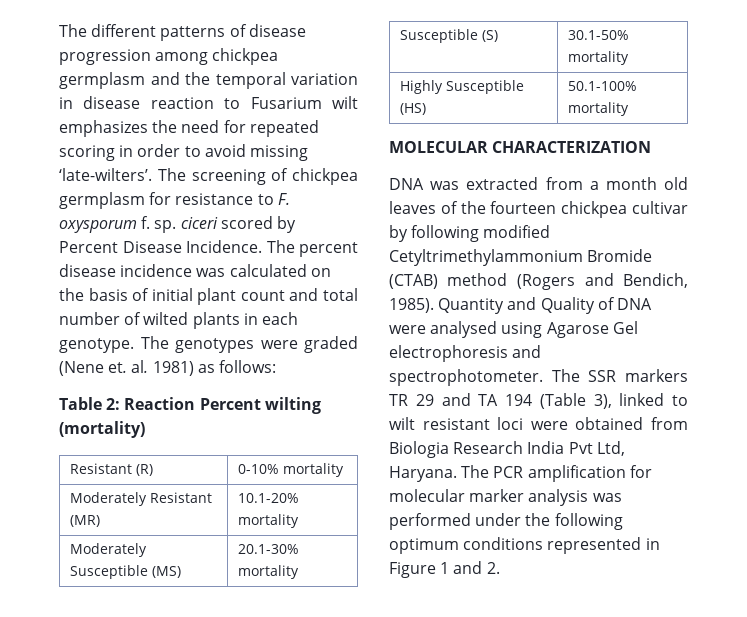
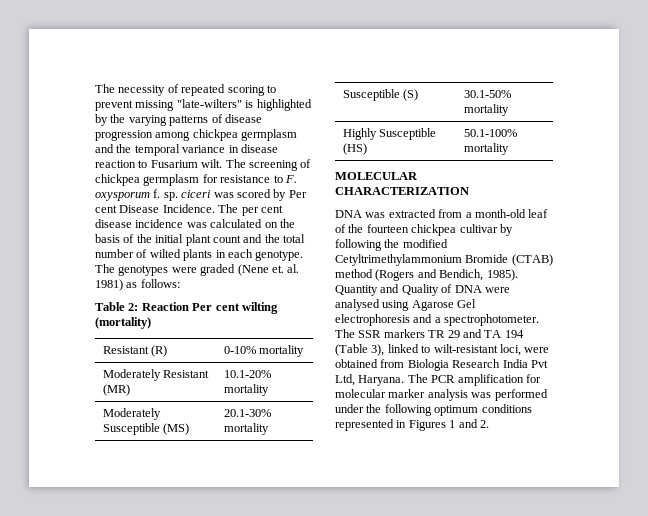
[59,24,157,37] The different -> [95,84,276,96] [95,99,312,111] [95,114,167,126] The necessity of repeated scoring to prevent missing "late-wilters" is highlighted by the varying
[291,73,358,85] variation -> [182,145,226,153] variance
[332,96,358,109] [59,120,319,137] [59,144,308,161] [59,168,152,181] wilt emphasizes the need for repeated scoring in order to avoid missing ‘late-wilters’. -> [201,159,223,168] wilt.
(218, 223) none -> [213,192,234,198] was
[59,241,118,253] Percent -> [288,190,307,198] [95,205,117,213] Per cent
[299,242,358,257] percent -> [241,205,283,216] per cent
(150, 294) none -> [136,234,152,243] the
(319, 294) none -> [264,234,280,243] the
[199,398,261,410] Percent -> [192,303,240,311] Per cent
[605,177,688,190] [389,201,436,214] month old leaves -> [474,209,549,218] month-old leaf
(480, 233) none -> [384,239,400,248] the
(542, 351) none -> [434,317,441,323] a
[389,417,524,430] wilt resistant loci -> [433,344,521,356] wilt-resistant loci,
[389,562,436,578] Figure -> [408,420,446,431] Figures

